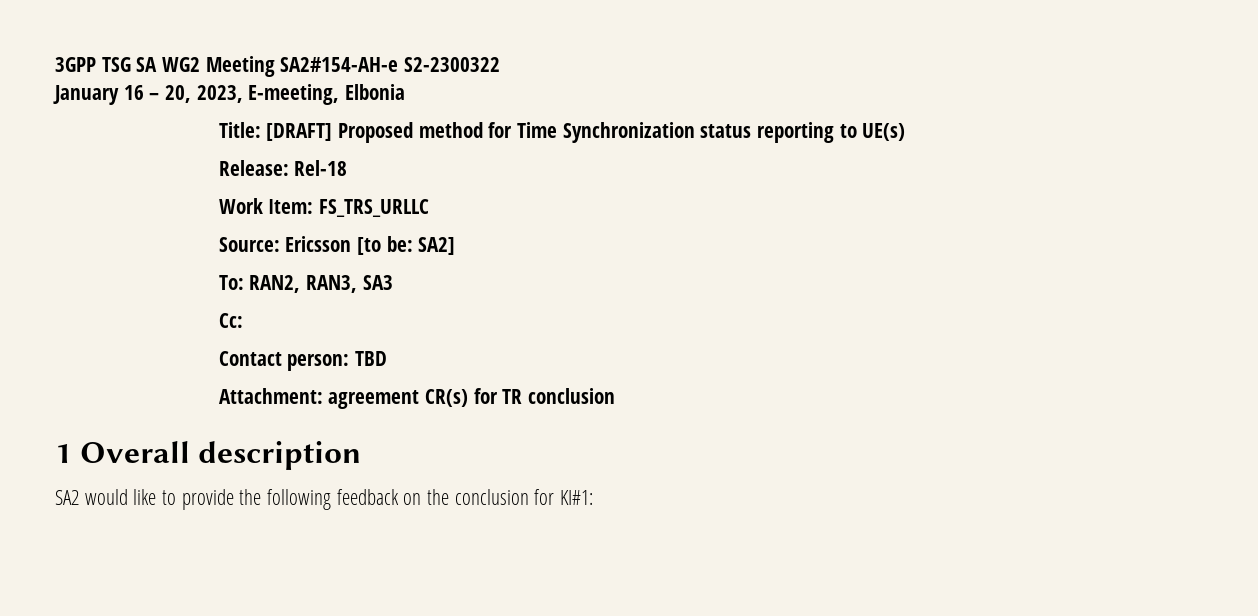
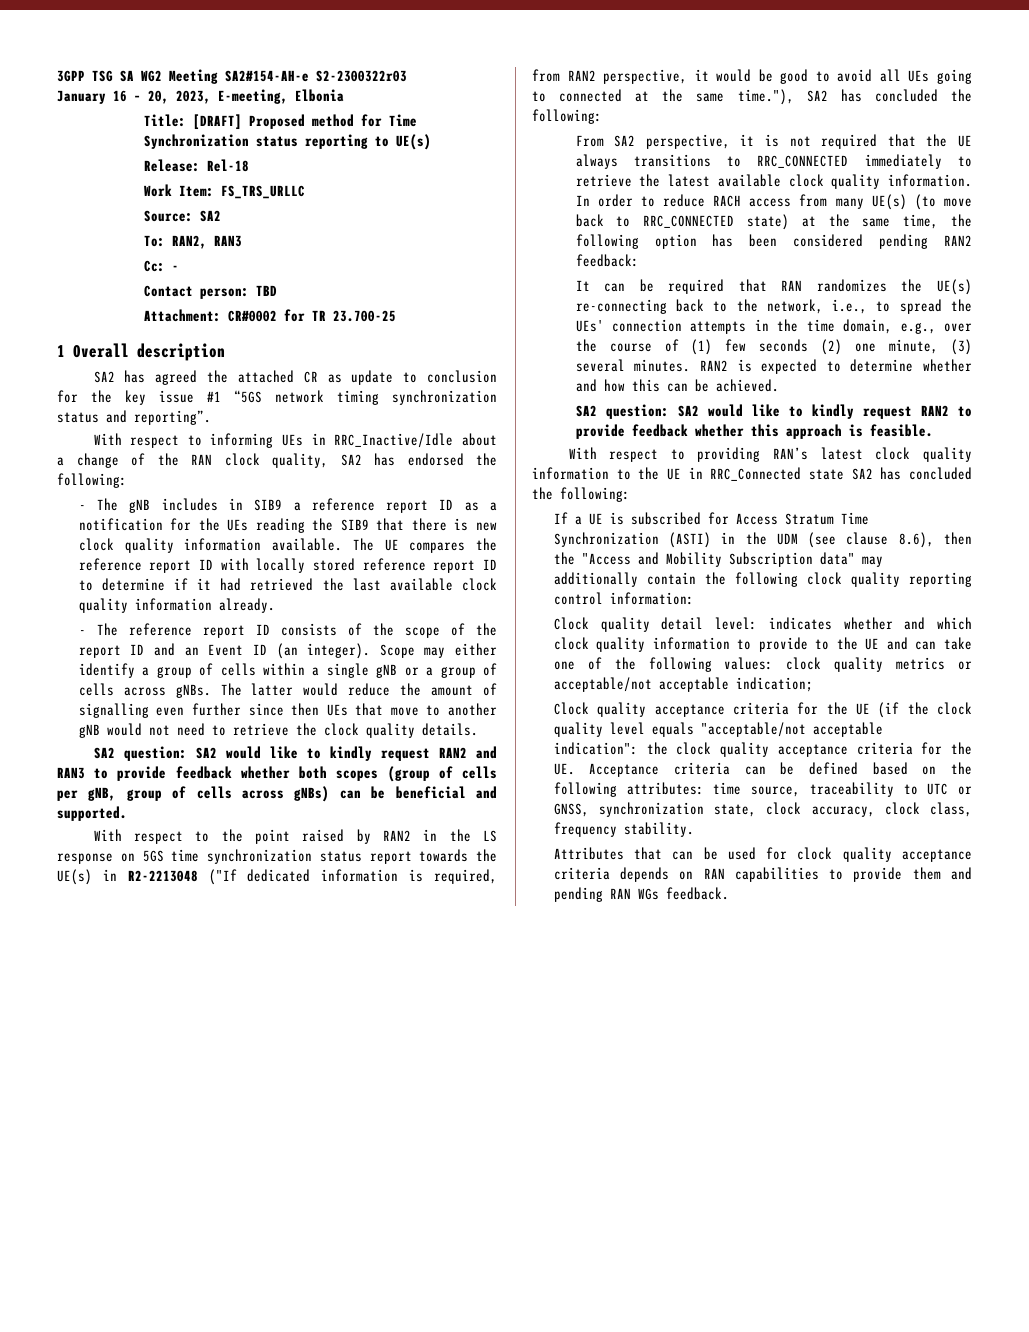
[404,57,501,72] S2-2300322 -> [316,70,407,82] S2-2300322r03
[285,236,456,255] Ericsson [to be: SA2] -> [200,210,222,222] SA2
[305,275,393,293] RAN3, SA3 -> [214,235,243,247] RAN3
(243, 320) none -> [172,265,180,271] -
[328,389,468,409] agreement CR(s) -> [228,310,278,322] CR#0002
[527,388,615,404] conclusion -> [333,310,397,322] 23.700-25
[84,489,594,510] would like to provide the following feedback on the conclusion for KI#1: -> [124,370,497,385] [57,390,497,405] [57,410,211,425] [93,433,497,448] [57,453,497,468] [57,473,127,488] [78,498,498,513] [78,518,497,533] [78,538,497,553] [78,558,497,573] [78,578,497,591] [78,598,275,613] [78,623,497,638] [78,643,497,659] [78,663,498,678] [78,683,498,698] [78,703,497,718] [78,723,478,738] [93,746,497,761] [57,766,497,782] [57,786,497,802] [57,806,127,821] [93,829,497,844] [57,849,497,864] [57,869,497,885] [532,69,972,84] [532,89,972,105] [532,109,602,124] [575,134,972,149] [575,154,972,169] [575,174,972,189] [575,194,972,210] [575,214,972,230] [575,234,972,249] [575,254,639,267] [575,279,972,295] [575,299,973,314] [575,319,972,334] [575,339,972,355] [575,359,972,374] [575,379,779,392] [575,404,972,419] [575,424,933,439] [568,447,972,462] [532,467,972,481] [532,487,630,502] [553,512,869,525] [553,532,972,548] [553,552,883,567] [553,572,972,587] [553,592,694,605] [553,617,972,632] [553,637,972,652] [553,657,972,672] [553,677,813,692] [553,702,973,718] [553,722,883,737] [553,742,972,757] [553,762,972,777] [553,782,972,797] [553,802,972,817] [553,822,694,837] [553,847,972,862] [553,867,972,882] [553,887,729,902] has agreed the attached CR as update to conclusion for the key issue #1 “5GS network timing synchronization status and reporting”. // With respect to informing UEs in RRC_Inactive/Idle about a change of the RAN clock quality, SA2 has endorsed the following: // - The gNB includes in SIB9 a reference report ID as a notification for the UEs reading the SIB9 that there is new clock quality information available. The UE compares the reference report ID with locally stored reference report ID to determine if it had retrieved the last available clock quality information already. // - The reference report ID consists of the scope of the report ID and an Event ID (an integer). Scope may either identify a group of cells within a single gNB or a group of cells across gNBs. The latter would reduce the amount of signalling even further since then UEs that move to another gNB would not need to retrieve the clock quality details. // SA2 question: SA2 would like to kindly request RAN2 and RAN3 to provide feedback whether both scopes (group of cells per gNB, group of cells across gNBs) can be beneficial and supported. // With respect to the point raised by RAN2 in the LS response on 5GS time synchronization status report towards the UE(s) in R2-2213048 ("If dedicated information is required, from RAN2 perspective, it would be good to avoid all UEs going to connected at the same time."), SA2 has concluded the following: // From SA2 perspective, it is not required that the UE always transitions to RRC_CONNECTED immediately to retrieve the latest available clock quality information. In order to reduce RACH access from many UE(s) (to move back to RRC_CONNECTED state) at the same time, the following option has been considered pending RAN2 feedback: // It can be required that RAN randomizes the UE(s) re-connecting back to the network, i.e., to spread the UEs' connection attempts in the time domain, e.g., over the course of (1) few seconds (2) one minute, (3) several minutes. RAN2 is expected to determine whether and how this can be achieved. // SA2 question: SA2 would like to kindly request RAN2 to provide feedback whether this approach is feasible. // With respect to providing RAN’s latest clock quality information to the UE in RRC_Connected state SA2 has concluded the following: // If a UE is subscribed for Access Stratum Time Synchronization (ASTI) in the UDM (see clause 8.6), then the "Access and Mobility Subscription data" may additionally contain the following clock quality reporting control information: // Clock quality detail level: indicates whether and which clock quality information to provide to the UE and can take one of the following values: clock quality metrics or acceptable/not acceptable indication; // Clock quality acceptance criteria for the UE (if the clock quality level equals "acceptable/not acceptable indication": the clock quality acceptance criteria for the UE. Acceptance criteria can be defined based on the following attributes: time source, traceability to UTC or GNSS, synchronization state, clock accuracy, clock class, frequency stability. // Attributes that can be used for clock quality acceptance criteria depends on RAN capabilities to provide them and pending RAN WGs feedback.

